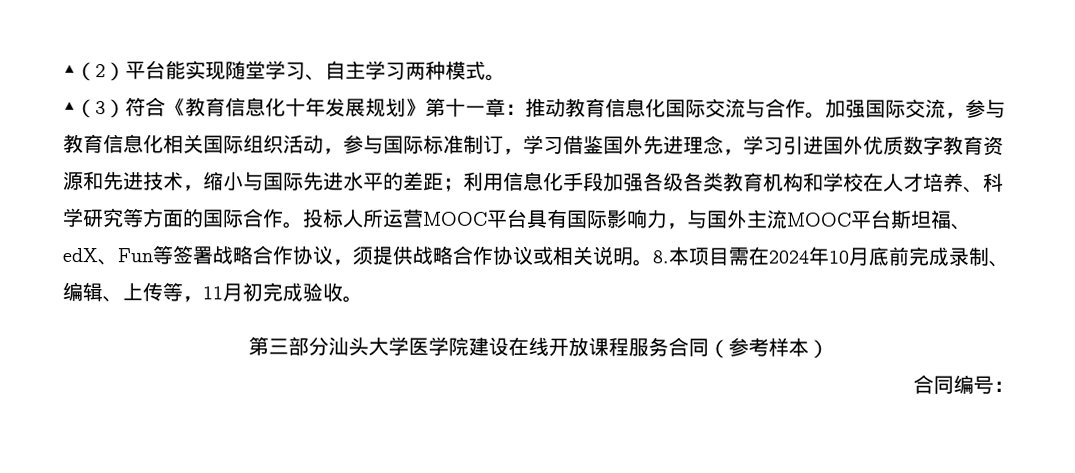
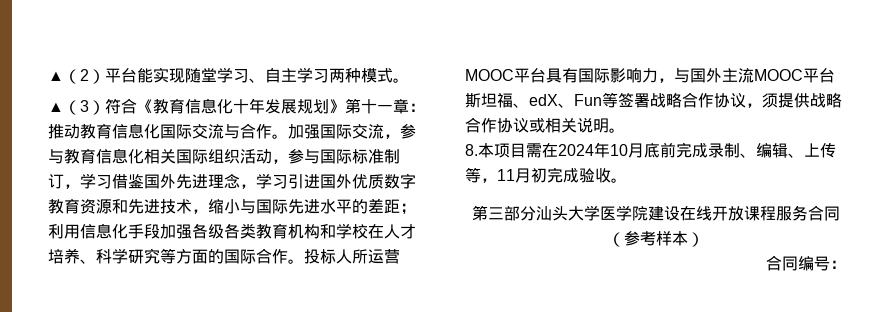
(653, 263) none -> (625, 130) //

